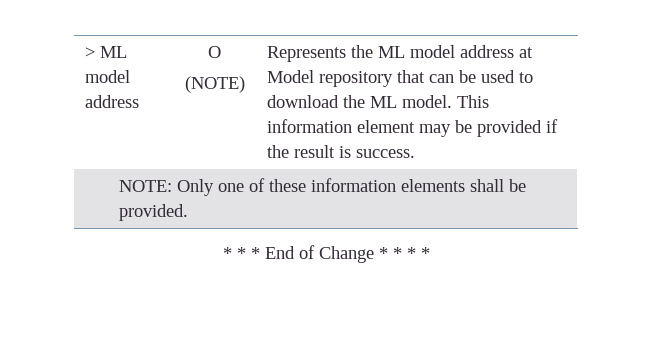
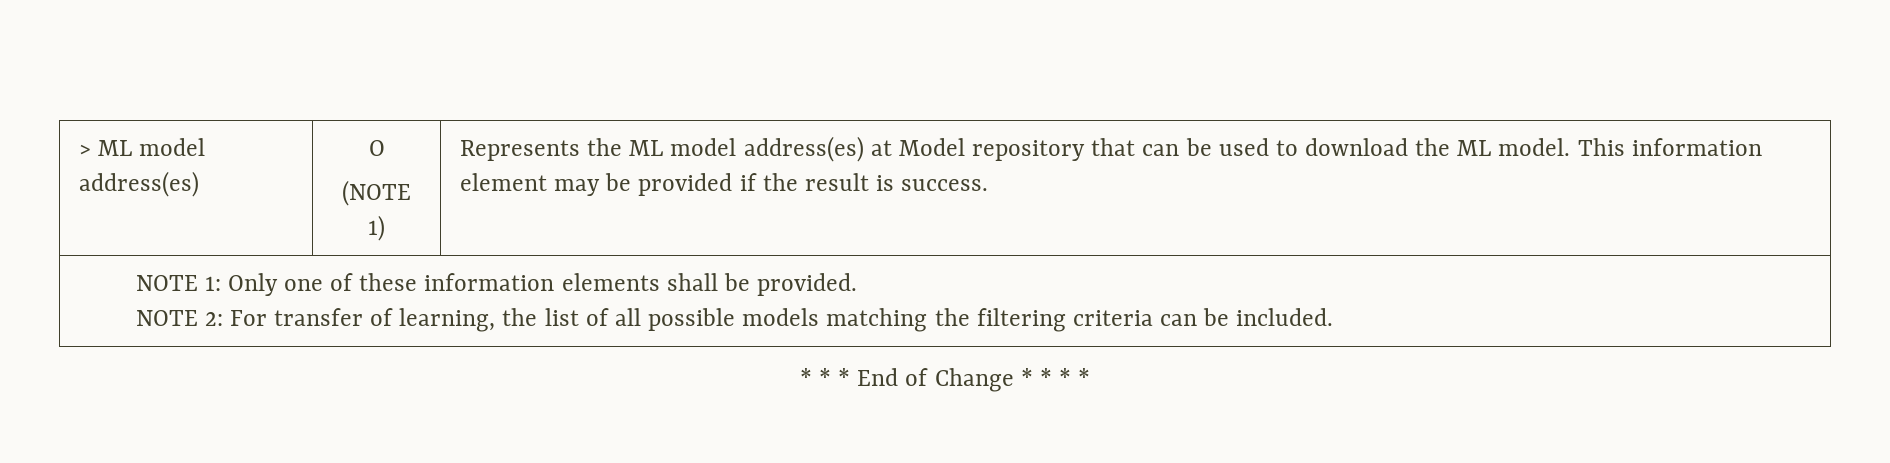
[85,95,140,108] address -> [78,171,199,197] address(es)
[184,76,245,93] (NOTE) -> [341,180,411,206] [367,215,385,241] (NOTE 1)
[460,45,515,58] address -> [743,136,864,162] address(es)
[119,180,173,192] NOTE: -> [135,275,221,291] NOTE 1:
(189, 212) none -> [135,308,1334,332] // NOTE 2: For transfer of learning, the list of all possible models matching the filtering criteria can be included.

